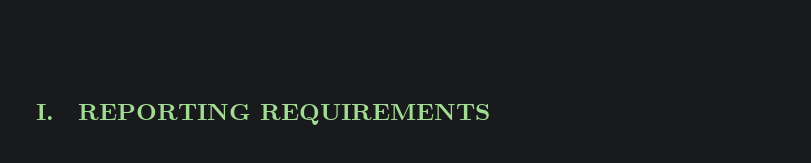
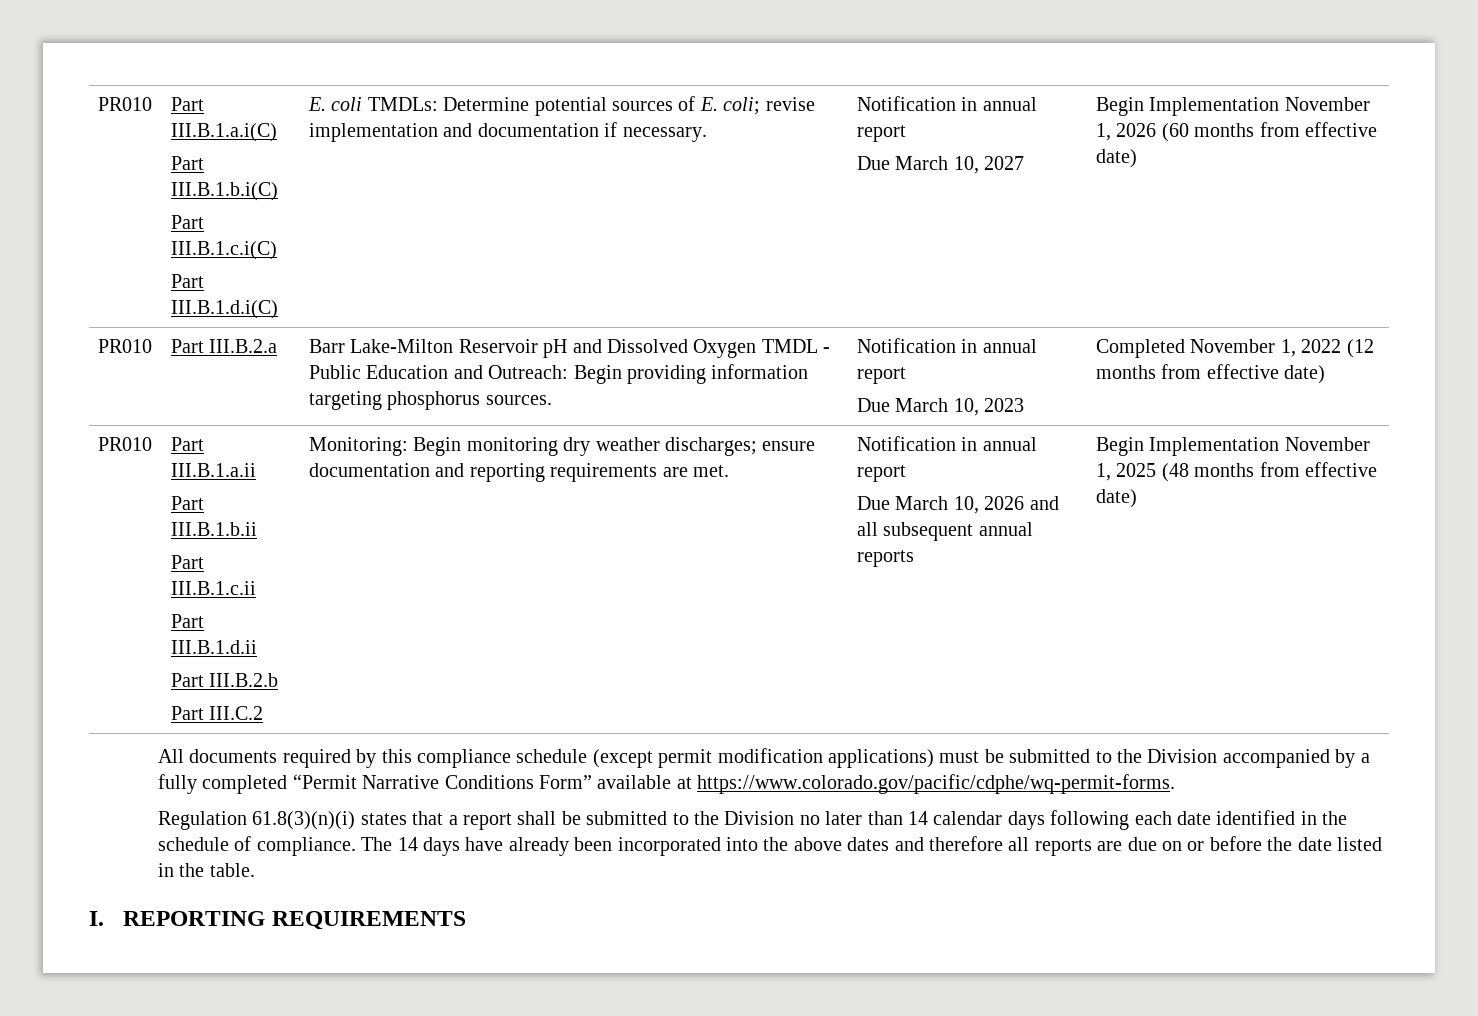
(36, 112) none -> [98,97,153,111] [171,97,205,111] [171,123,278,142] [171,156,205,170] [171,182,279,201] [171,215,205,229] [171,241,278,260] [171,274,205,288] [171,300,279,319] [308,96,815,116] [309,122,707,142] [857,96,1037,111] [857,125,907,142] [857,156,1025,174] [1096,97,1370,116] [1096,122,1378,142] [1096,149,1138,168] [98,339,153,353] [171,339,278,353] [309,339,831,358] [309,364,809,384] [309,391,552,410] [857,338,1037,353] [857,367,907,384] [857,398,1025,416] [1096,339,1374,358] [1096,364,1326,384] [98,437,153,451] [171,437,205,451] [171,463,257,477] [171,496,205,510] [171,522,258,536] [171,555,205,569] [171,581,257,595] [171,614,205,628] [171,640,258,654] [171,673,279,687] [171,706,264,720] [309,437,816,456] [309,463,730,482] [857,436,1037,451] [857,465,907,482] [857,496,1059,514] [857,522,1033,541] [857,550,915,567] [1096,437,1370,456] [1096,462,1378,482] [1096,489,1138,508] [157,748,1370,768] [157,774,1176,794] [157,810,1348,830] [157,836,1382,856] [157,863,255,877] PR010 | Part III.B.1.a.i(C) // Part III.B.1.b.i(C) // Part III.B.1.c.i(C) // Part III.B.1.d.i(C) | E. coli TMDLs: Determine potential sources of E. coli; revise implementation and documentation if necessary. | Notification in annual report // Due March 10, 2027 | Begin Implementation November 1, 2026 (60 months from effective date) // PR010 | Part III.B.2.a | Barr Lake-Milton Reservoir pH and Dissolved Oxygen TMDL - Public Education and Outreach: Begin providing information targeting phosphorus sources. | Notification in annual report // Due March 10, 2023 | Completed November 1, 2022 (12 months from effective date) // PR010 | Part III.B.1.a.ii // Part III.B.1.b.ii // Part III.B.1.c.ii // Part III.B.1.d.ii // Part III.B.2.b // Part III.C.2 | Monitoring: Begin monitoring dry weather discharges; ensure documentation and reporting requirements are met. | Notification in annual report // Due March 10, 2026 and all subsequent annual reports | Begin Implementation November 1, 2025 (48 months from effective date) // All documents required by this compliance schedule (except permit modification applications) must be submitted to the Division accompanied by a fully completed “Permit Narrative Conditions Form” available at https://www.colorado.gov/pacific/cdphe/wq-permit-forms. // Regulation 61.8(3)(n)(i) states that a report shall be submitted to the Division no later than 14 calendar days following each date identified in the schedule of compliance. The 14 days have already been incorporated into the above dates and therefore all reports are due on or before the date listed in the table. //

